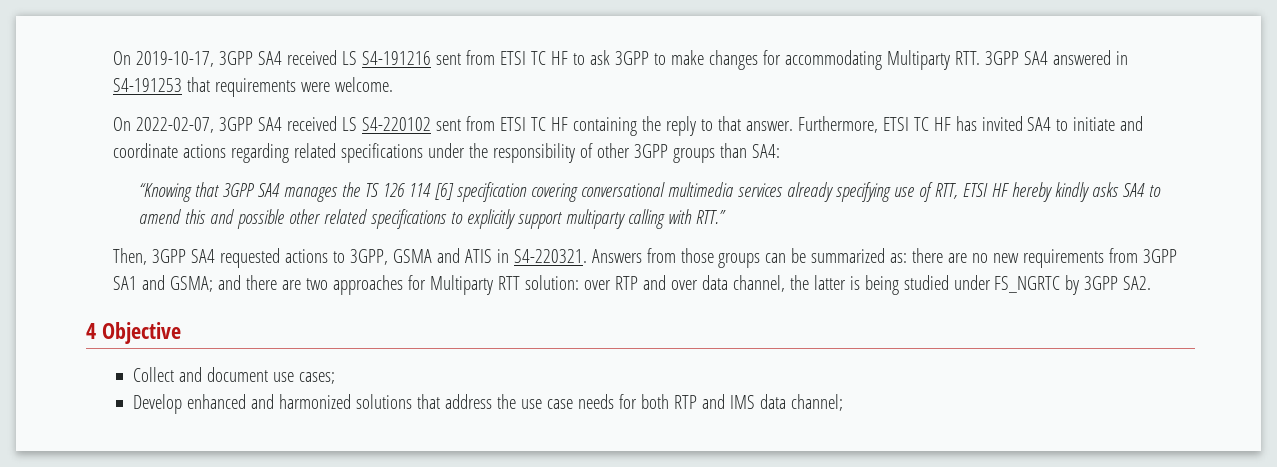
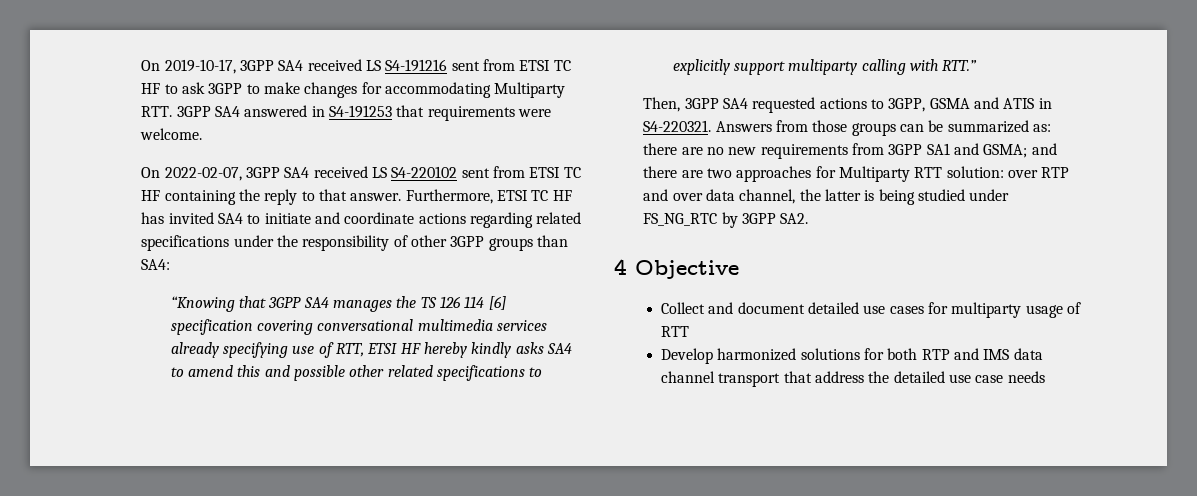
[994,276,1061,293] FS_NGRTC -> [643,213,718,226] FS_NG_RTC
[272,372,335,384] [132,394,614,414] use cases; // Develop enhanced and harmonized solutions that address the use case needs -> [807,302,1081,318] [660,326,689,337] [660,348,860,364] detailed use cases for multiparty usage of RTT // Develop harmonized solutions
[790,394,843,411] channel; -> [660,371,1045,387] channel transport that address the detailed use case needs

